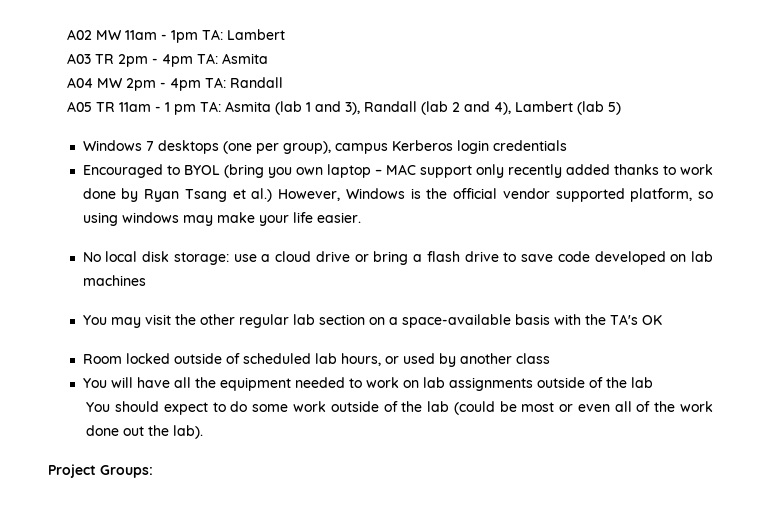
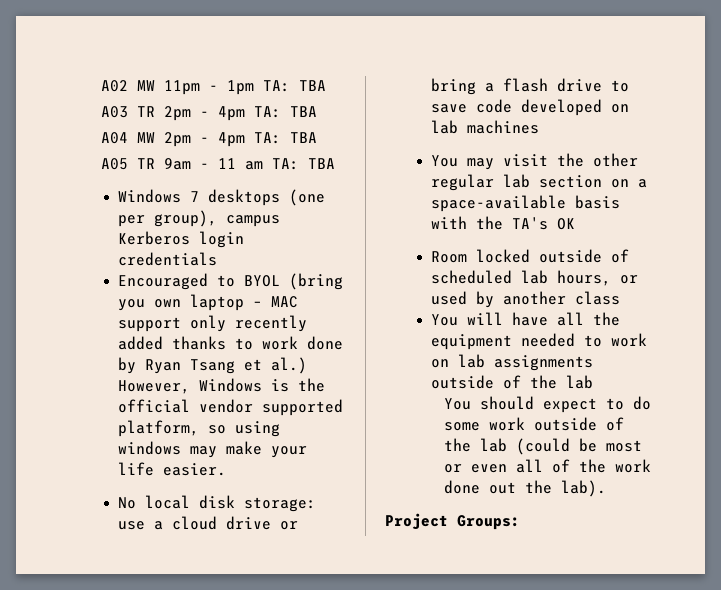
[125,30,158,40] 11am -> [164,80,201,95] 11pm
[227,29,286,40] Lambert -> [299,80,327,91] TBA
[222,53,269,64] Asmita -> [290,106,318,117] TBA
[230,77,284,88] Randall -> [290,132,318,143] TBA
[119,101,622,115] 11am - 1 pm TA: Asmita (lab 1 and 3), Randall (lab 2 and 4), Lambert (lab 5) -> [164,158,336,170] 9am - 11 am TA: TBA

